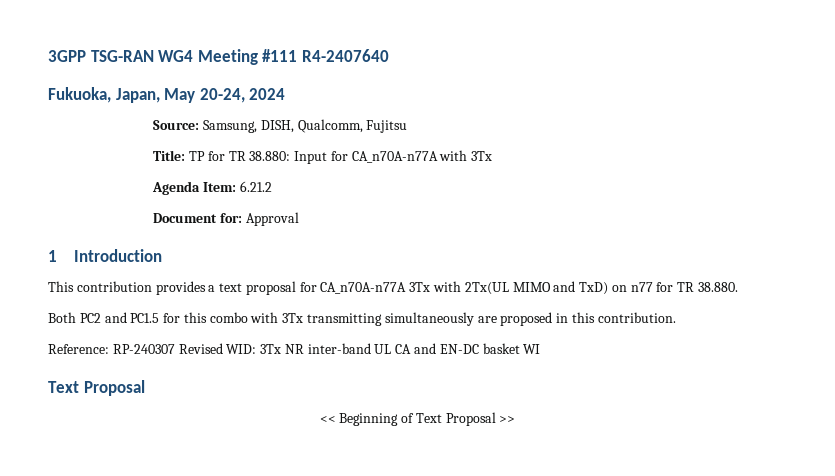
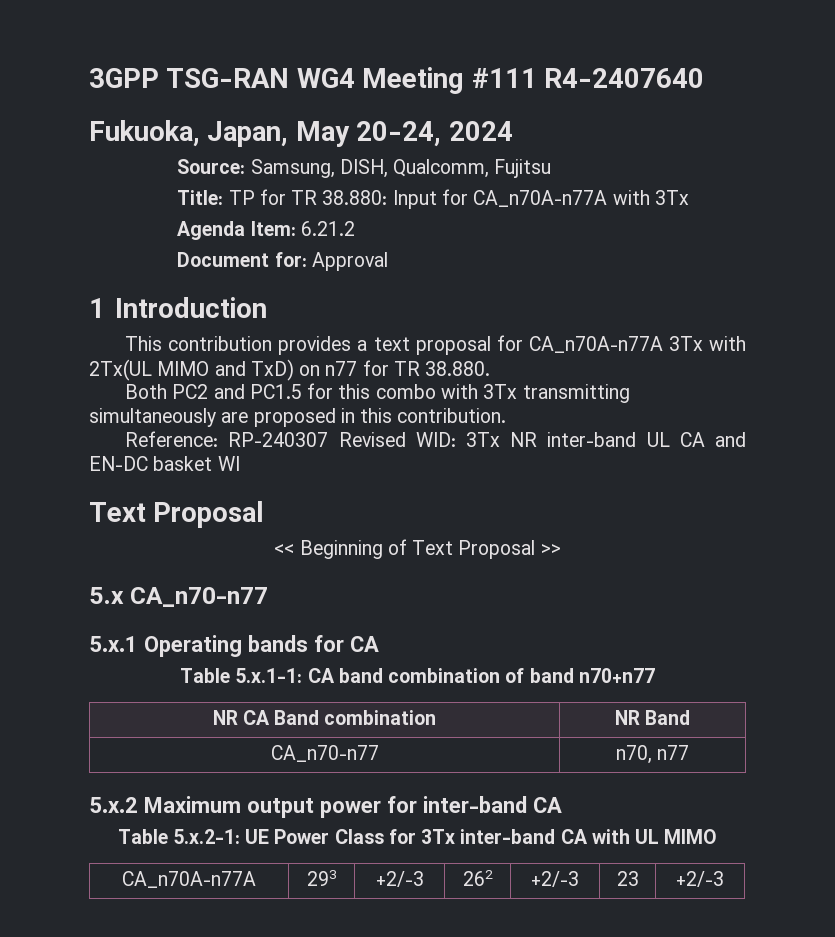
(516, 419) none -> [89,587,268,607] [89,635,379,657] [180,668,655,683] [212,710,437,725] [614,710,691,725] [270,745,379,762] [615,745,690,764] [89,796,562,818] [117,829,718,844] [122,871,256,888] [306,870,337,886] [375,871,424,887] [462,870,493,886] [531,871,579,887] [616,871,639,886] [676,871,724,887] // 5.x CA_n70-n77 // 5.x.1 Operating bands for CA // Table 5.x.1-1: CA band combination of band n70+n77 // NR CA Band combination | NR Band // CA_n70-n77 | n70, n77 // 5.x.2 Maximum output power for inter-band CA // Table 5.x.2-1: UE Power Class for 3Tx inter-band CA with UL MIMO // CA_n70A-n77A | 293 | +2/-3 | 262 | +2/-3 | 23 | +2/-3

